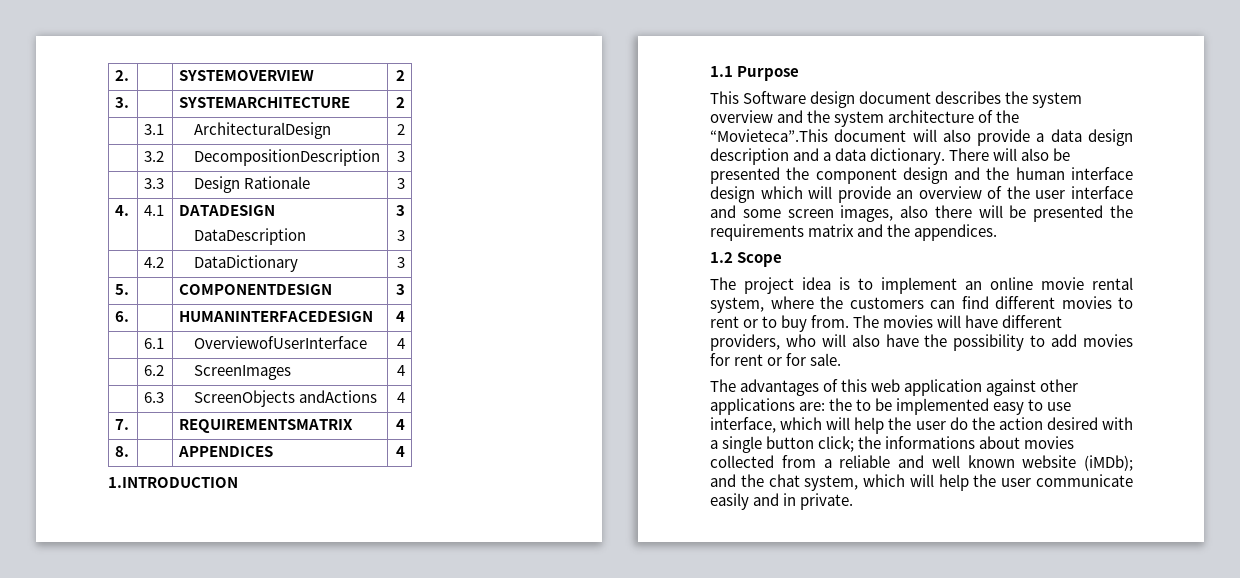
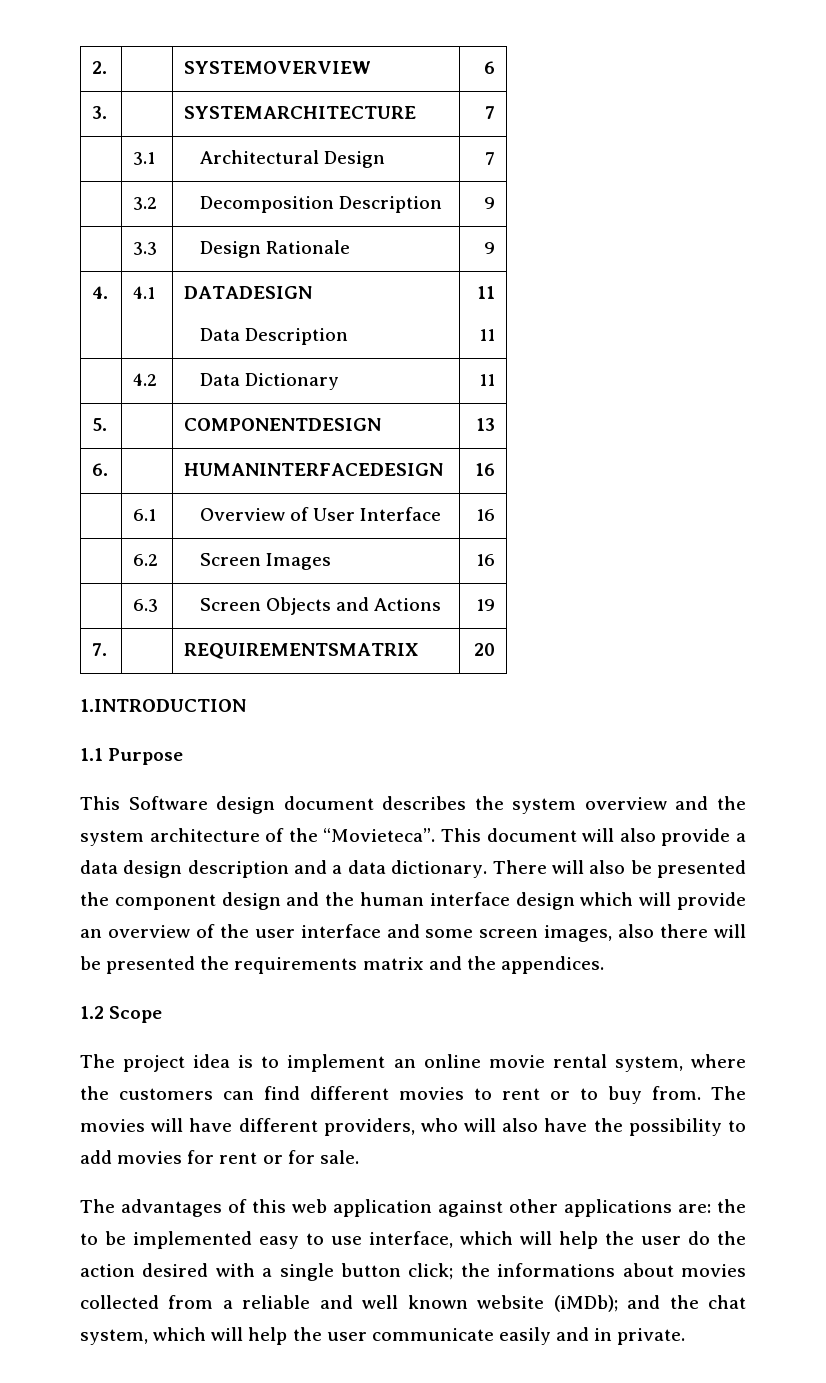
[395,70,405,81] 2 -> [483,61,495,74] 6
[395,97,405,108] 2 -> [484,106,495,119] 7
[193,122,331,139] [396,124,405,135] [144,151,165,162] [193,149,380,166] [396,151,405,162] ArchitecturalDesign | 2 // | 3.2 | DecompositionDescription | 3 -> [200,150,386,168] [484,152,495,165] [133,197,158,210] [200,196,443,213] [483,197,495,209] Architectural Design | 7 // | 3.2 | Decomposition Description | 9
[396,178,405,189] 3 -> [483,242,495,254] 9
[193,228,306,245] [395,205,405,216] [396,230,405,241] [144,257,165,268] [193,255,298,272] [396,257,405,268] DataDescription | 3 // 3 // | 4.2 | DataDictionary | 3 -> [200,328,349,345] [476,286,495,299] [478,329,495,341] [133,373,158,386] [200,373,340,390] [478,374,495,386] Data Description | 11 // 11 // | 4.2 | Data Dictionary | 11
[395,284,405,295] 3 -> [475,418,495,431] 13
[395,311,405,322] 4 -> [474,463,495,476] 16
[193,336,367,349] [396,338,405,349] [144,365,165,376] [193,365,291,380] [396,365,405,376] [144,392,165,403] [193,390,377,407] [396,392,405,403] [115,419,130,430] [179,419,354,433] [395,419,405,430] [115,446,130,457] [178,446,274,457] [395,446,405,457] OverviewofUserInterface | 4 // | 6.2 | ScreenImages | 4 // | 6.3 | ScreenObjects andActions | 4 // 7. | | REQUIREMENTSMATRIX | 4 // 8. | | APPENDICES | 4 -> [200,507,442,521] [475,509,495,521] [133,554,159,566] [200,553,332,570] [475,554,495,566] [133,599,159,612] [200,597,442,615] [475,599,495,611] [92,643,108,656] [184,643,420,659] [473,643,495,656] Overview of User Interface | 16 // | 6.2 | Screen Images | 16 // | 6.3 | Screen Objects and Actions | 19 // 7. | | REQUIREMENTSMATRIX | 20
[710,129,828,142] “Movieteca”.This -> [323,828,481,842] “Movieteca”. This

